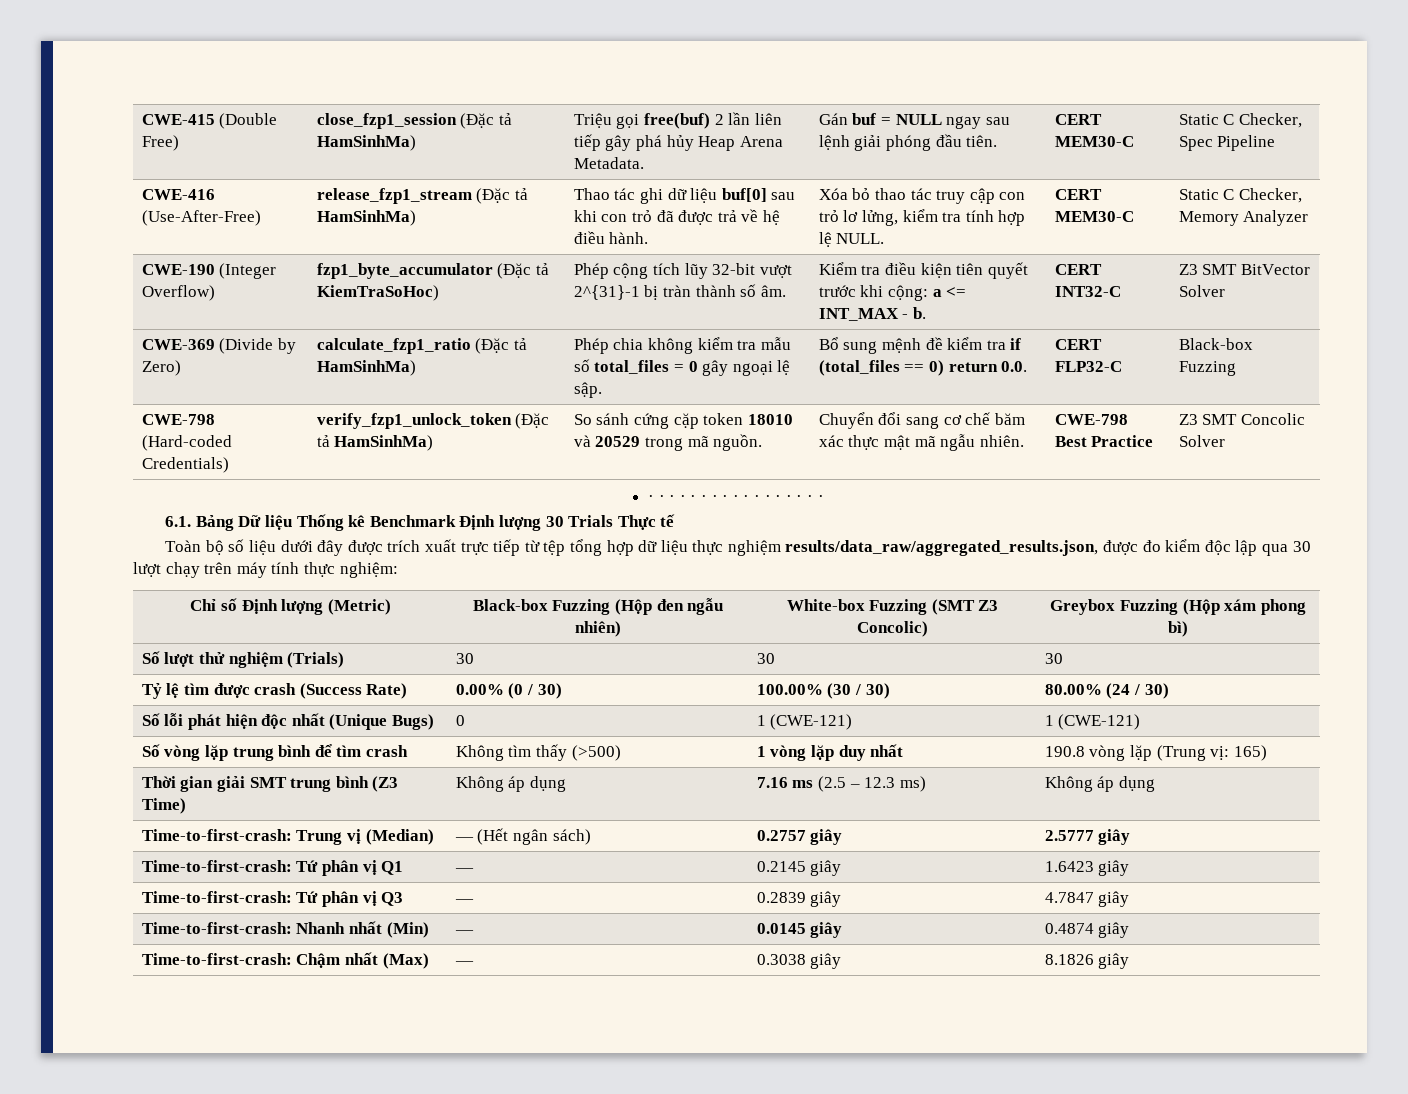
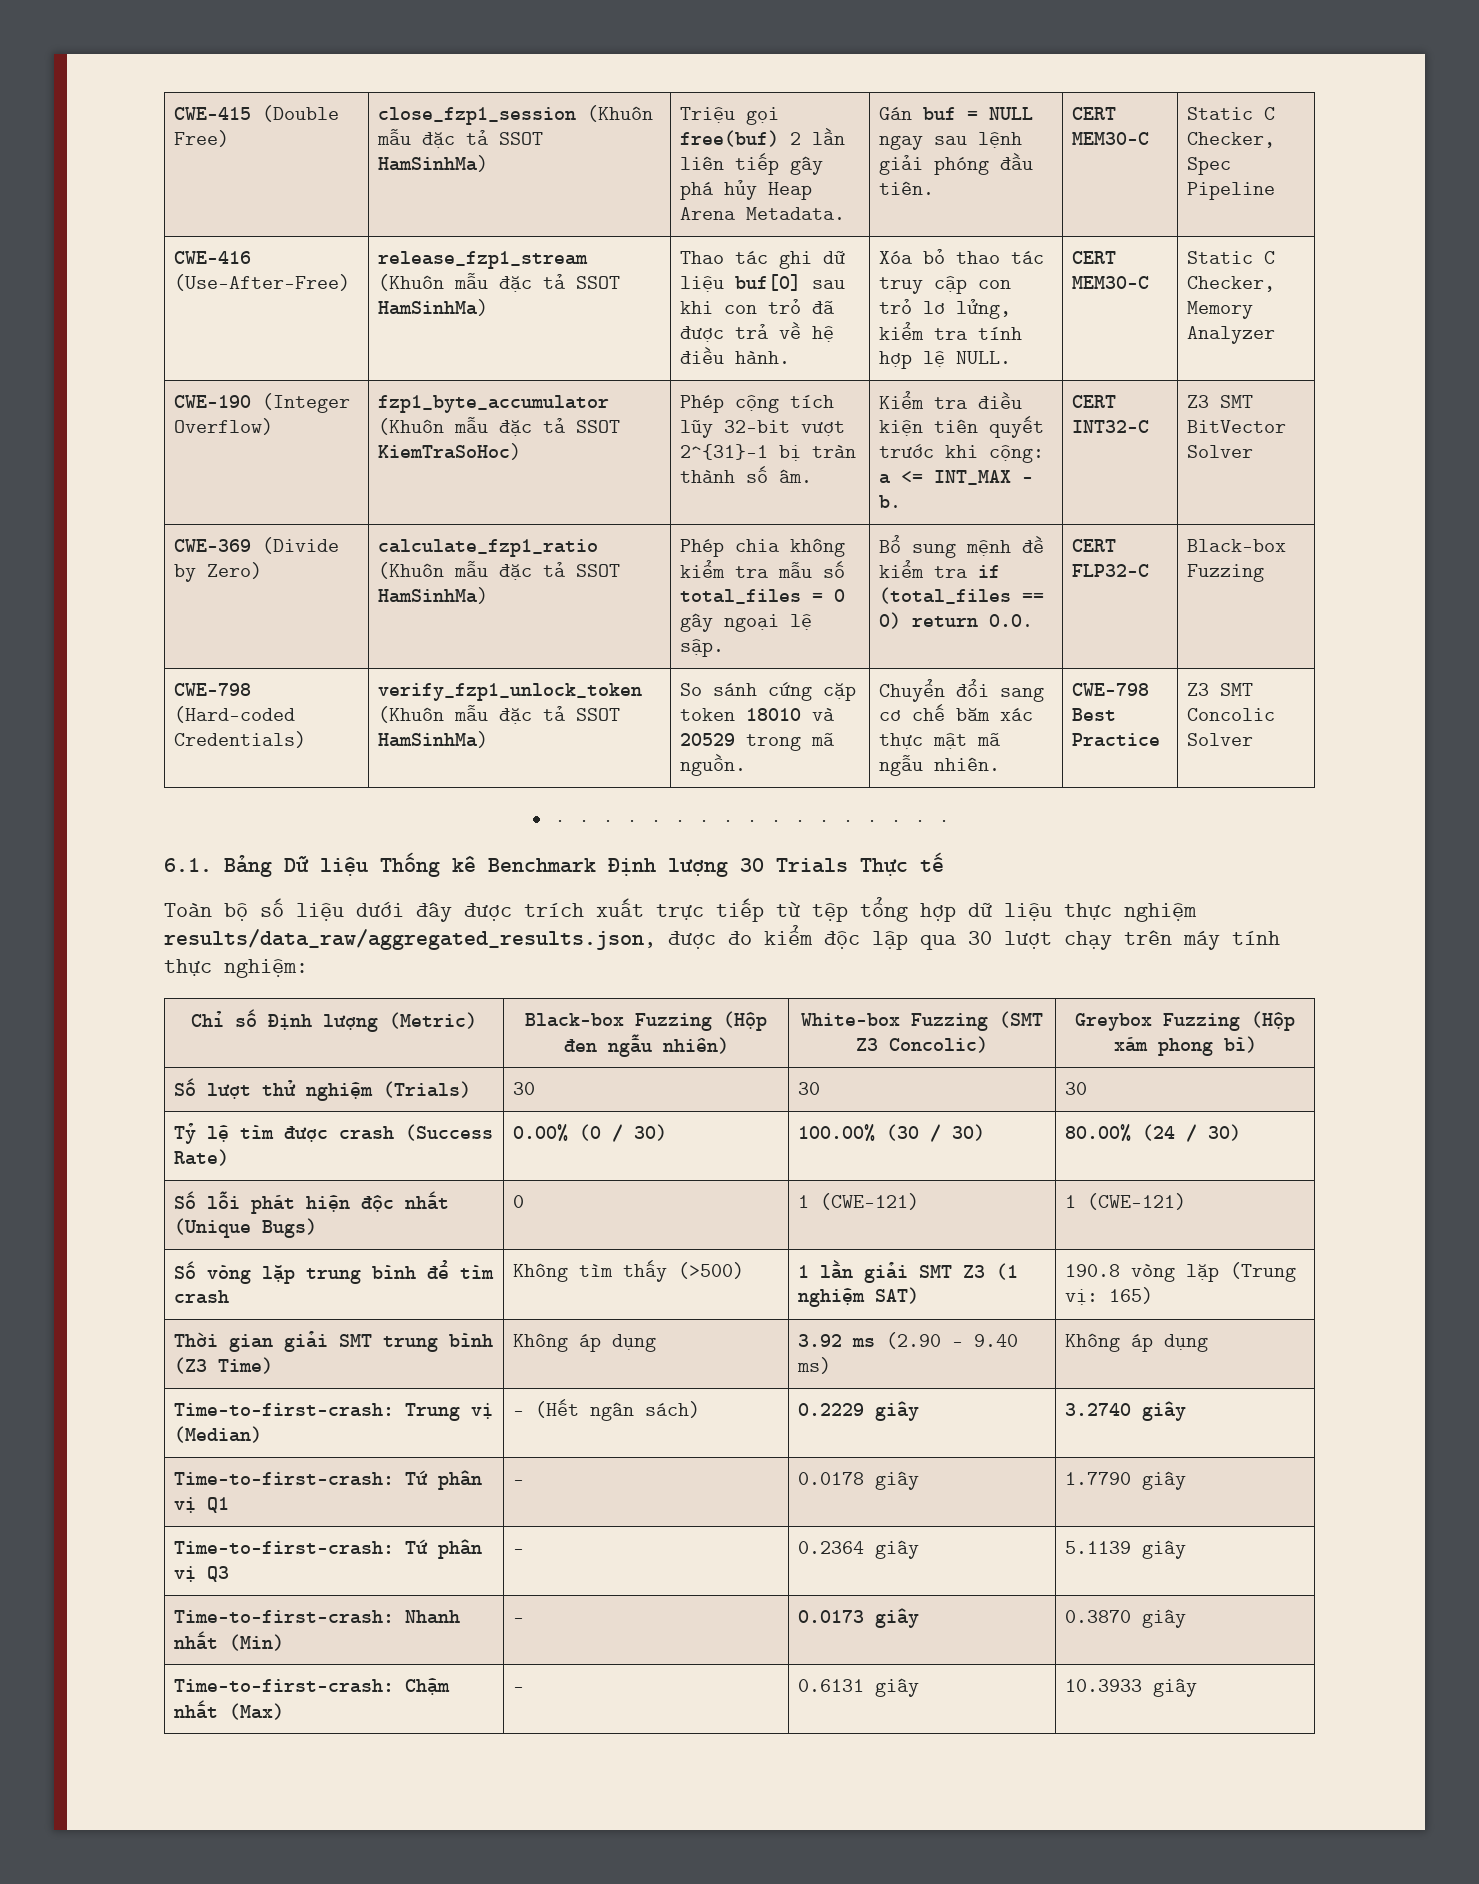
[460,113,513,129] (Đặc tả -> [586,105,653,122] [376,129,543,148] (Khuôn mẫu đặc tả SSOT
[476,188,529,204] (Đặc tả -> [377,273,620,292] (Khuôn mẫu đặc tả SSOT
[497,263,550,279] (Đặc tả -> [377,417,620,436] (Khuôn mẫu đặc tả SSOT
[475,338,528,354] (Đặc tả -> [377,561,620,580] (Khuôn mẫu đặc tả SSOT
[515,413,550,429] [316,435,330,447] (Đặc tả -> [377,705,620,724] (Khuôn mẫu đặc tả SSOT
[770,744,904,761] vòng lặp duy nhất -> [819,1260,1018,1283] [797,1287,919,1307] lần giải SMT Z3 (1 nghiệm SAT)
[756,776,896,792] 7.16 ms (2.5 – 12.3 -> [797,1332,1018,1349] 3.92 ms (2.90 – 9.40
[756,829,843,845] [1044,830,1094,841] 0.2757 giây | 2.5777 -> [797,1401,919,1421] [1064,1403,1131,1416] 0.2229 giây | 3.2740
[756,860,842,876] [1044,861,1094,872] 0.2145 giây | 1.6423 -> [797,1471,919,1490] [1064,1472,1131,1485] 0.0178 giây | 1.7790
[756,891,842,907] [1044,892,1094,903] 0.2839 giây | 4.7847 -> [797,1540,919,1559] [1064,1541,1131,1554] 0.2364 giây | 5.1139
[756,922,843,938] [1044,923,1094,934] 0.0145 giây | 0.4874 -> [797,1608,919,1628] [1064,1610,1131,1623] 0.0173 giây | 0.3870
[756,953,842,969] [1044,954,1094,965] 0.3038 giây | 8.1826 -> [797,1678,919,1697] [1064,1679,1142,1692] 0.6131 giây | 10.3933

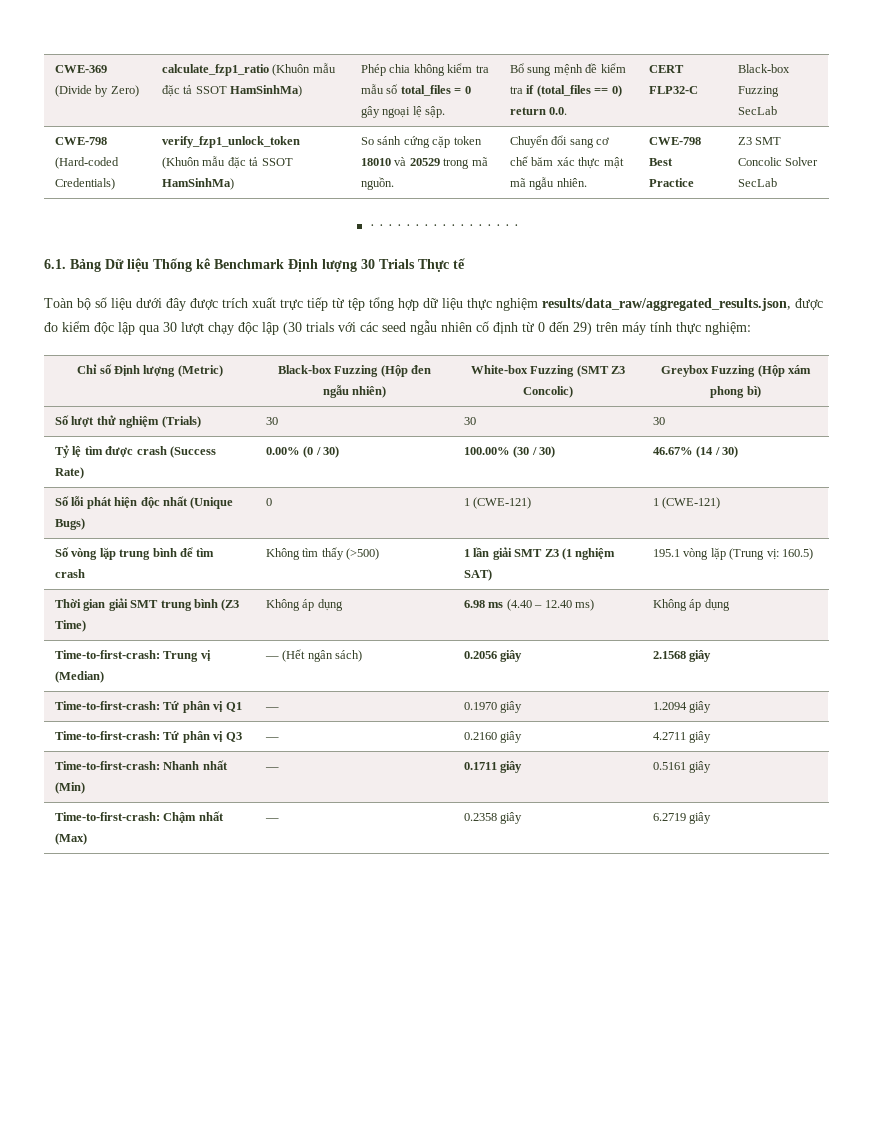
[173,105,339,122] [173,130,229,147] [377,105,653,125] [376,129,543,148] [377,155,488,172] [679,107,779,125] [679,128,845,147] [679,153,823,175] [679,180,812,200] [679,207,845,220] [878,107,1033,120] [878,132,1022,150] [878,153,1033,175] [878,181,934,195] [1071,107,1116,120] [1071,132,1149,145] [1186,107,1275,120] [1186,132,1275,148] [1186,157,1231,175] [1186,182,1275,200] [173,251,251,264] [173,274,350,291] [377,251,588,269] [377,273,620,292] [377,299,488,316] [679,251,845,269] [679,274,845,292] [679,299,834,314] [679,322,834,342] [679,347,790,364] [878,249,1044,264] [878,276,1011,294] [878,299,1011,319] [878,322,1022,340] [878,351,1011,369] [1071,251,1116,264] [1071,276,1149,289] [1186,251,1275,264] [1186,276,1275,292] [1186,301,1253,319] [1186,326,1275,344] [173,393,350,413] [173,418,273,435] [377,395,609,413] [377,417,620,436] [377,443,521,460] [679,395,834,413] [679,420,845,438] [679,444,856,461] [679,466,812,483] [878,391,1022,409] [878,416,1044,438] [878,444,1044,463] [878,470,1033,485] [878,495,901,508] [1071,395,1116,408] [1071,420,1149,433] [1186,395,1253,408] [1186,420,1286,433] [1186,445,1253,458] CWE-415 (Double Free) | close_fzp1_session (Khuôn mẫu đặc tả SSOT HamSinhMa) | Triệu gọi free(buf) 2 lần liên tiếp gây phá hủy Heap Arena Metadata. | Gán buf = NULL ngay sau lệnh giải phóng đầu tiên. | CERT MEM30-C | Static C Checker, Spec Pipeline // CWE-416 (Use-After-Free) | release_fzp1_stream (Khuôn mẫu đặc tả SSOT HamSinhMa) | Thao tác ghi dữ liệu buf[0] sau khi con trỏ đã được trả về hệ điều hành. | Xóa bỏ thao tác truy cập con trỏ lơ lửng, kiểm tra tính hợp lệ NULL. | CERT MEM30-C | Static C Checker, Memory Analyzer // CWE-190 (Integer Overflow) | fzp1_byte_accumulator (Khuôn mẫu đặc tả SSOT KiemTraSoHoc) | Phép cộng tích lũy 32-bit vượt 2^{31}-1 bị tràn thành số âm. | Kiểm tra điều kiện tiên quyết trước khi cộng: a <= INT_MAX - b. | CERT INT32-C | Z3 SMT BitVector Solver // -> (55, 69) none
(1264, 573) none -> [738,106,778,115] SecLab
(1253, 739) none -> [738,178,778,187] SecLab
(1112, 940) none -> [238,320,592,335] độc lập (30 trials với các seed ngẫu nhiên cố định từ 0 đến 29)
[1064,1124,1175,1141] 80.00% (24 -> [653,446,714,458] 46.67% (14
[1064,1264,1120,1277] 190.8 -> [653,549,681,557] 195.1
[1108,1287,1153,1304] 165) -> [781,548,813,560] 160.5)
[797,1332,1018,1349] 3.92 ms (2.90 – 9.40 -> [464,599,572,611] 6.98 ms (4.40 – 12.40
[797,1401,919,1421] [1064,1403,1131,1416] 0.2229 giây | 3.2740 -> [464,650,523,662] [653,651,687,659] 0.2056 giây | 2.1568
[797,1471,919,1490] [1064,1472,1131,1485] 0.0178 giây | 1.7790 -> [464,701,523,713] [653,702,688,710] 0.1970 giây | 1.2094
[797,1540,919,1559] [1064,1541,1131,1554] 0.2364 giây | 5.1139 -> [464,731,523,743] [653,732,687,740] 0.2160 giây | 4.2711
[797,1608,919,1628] [1064,1610,1131,1623] 0.0173 giây | 0.3870 -> [464,761,523,773] [653,762,687,770] 0.1711 giây | 0.5161
[797,1678,919,1697] [1064,1679,1142,1692] 0.6131 giây | 10.3933 -> [464,812,523,824] [653,813,687,821] 0.2358 giây | 6.2719

